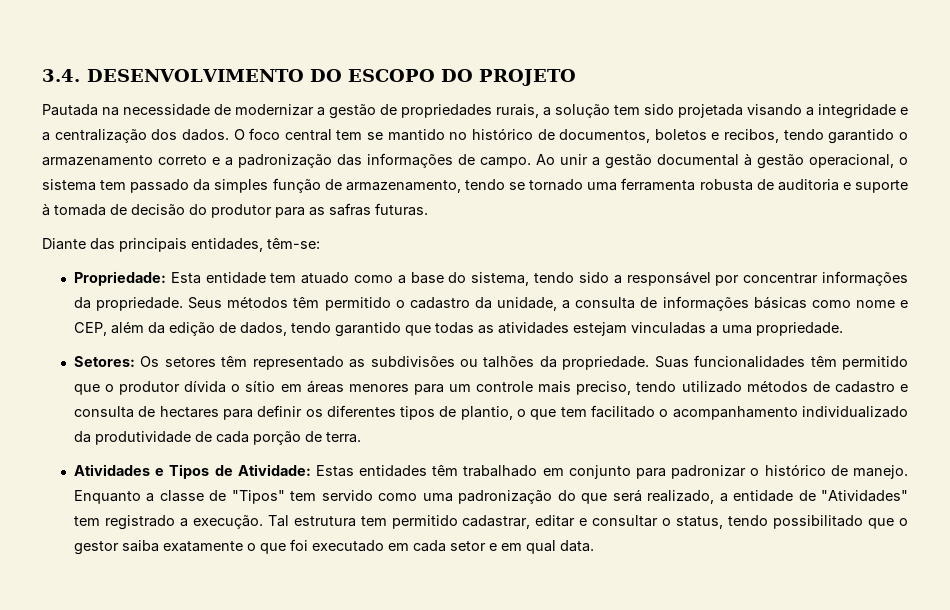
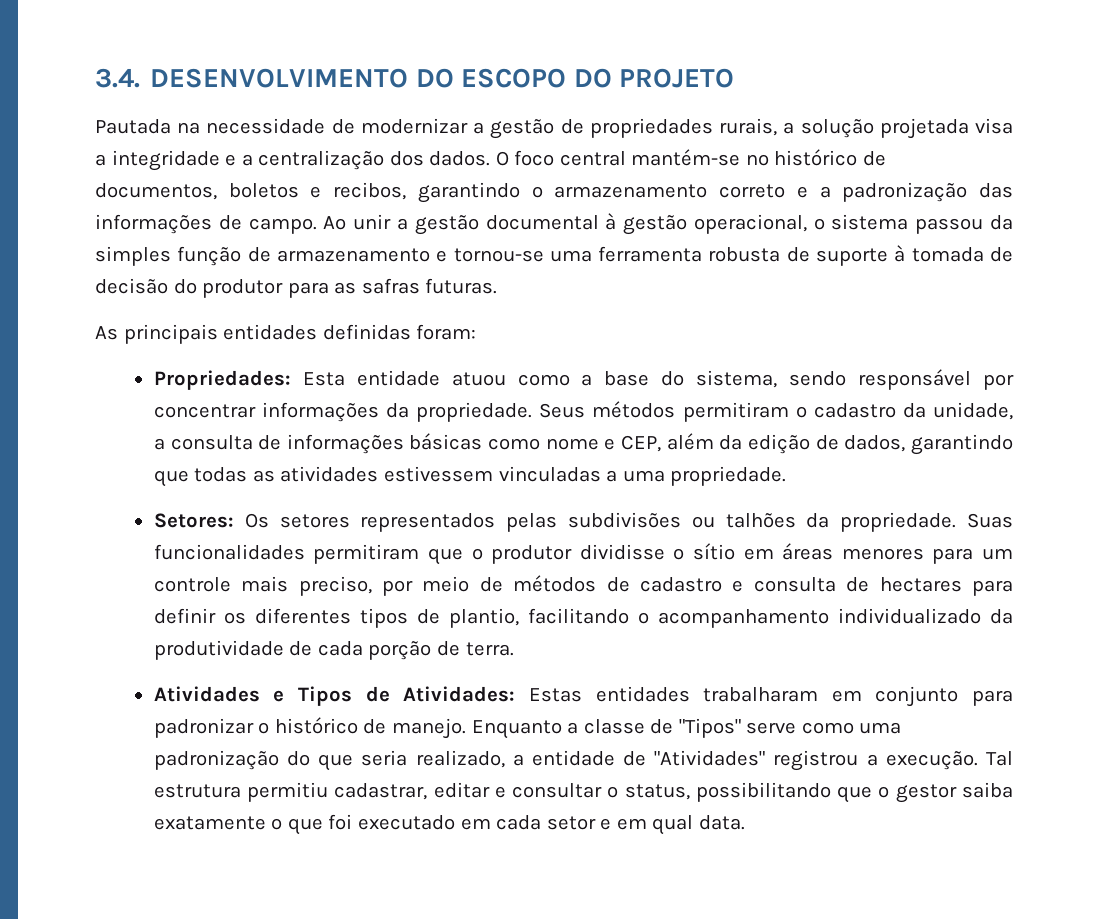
[614,104,802,118] tem sido projetada visando -> [879,118,1014,139] projetada visa
[336,129,445,141] tem se mantido -> [631,149,741,166] mantém-se
[783,129,895,144] tendo garantido -> [417,182,520,203] garantindo
[100,179,190,193] tem passado -> [915,218,984,234] passou
[345,179,584,193] armazenamento, tendo se tornado -> [276,248,544,262] armazenamento e tornou-se
[777,179,851,191] auditoria e -> (810, 254) none
[42,238,320,252] [73,271,350,286] Diante das principais entidades, têm-se: // Propriedade: Esta entidade tem atuado -> [95,324,477,344] [153,370,506,390] As principais entidades definidas foram: // Propriedades: Esta entidade atuou
[534,272,622,284] tendo sido a -> [789,371,847,386] sendo
[293,297,391,311] têm permitido -> [682,402,789,422] permitiram
[290,322,401,337] tendo garantido -> [910,434,1013,455] garantindo
[572,322,627,336] estejam -> [384,466,494,482] estivessem
[221,356,366,370] têm representado as -> [360,513,558,532] representados pelas
[810,356,909,370] têm permitido -> [313,544,420,564] permitiram
[184,380,227,393] dívida -> [579,544,665,560] dividisse
[636,381,742,393] tendo utilizado -> [382,576,503,596] por meio de
[517,405,656,420] o que tem facilitado -> [527,608,629,624] facilitando
[237,464,311,476] Atividade: -> [403,686,516,702] Atividades:
[432,465,538,477] têm trabalhado -> [703,687,819,702] trabalharam
[290,490,373,501] tem servido -> [746,722,797,734] serve
[612,489,642,502] será -> [361,750,408,766] seria
[73,515,175,530] tem registrado -> [773,750,859,771] registrou
[360,515,458,529] tem permitido -> [247,782,329,802] permitiu
[728,515,864,529] tendo possibilitado -> [695,782,831,802] possibilitando

